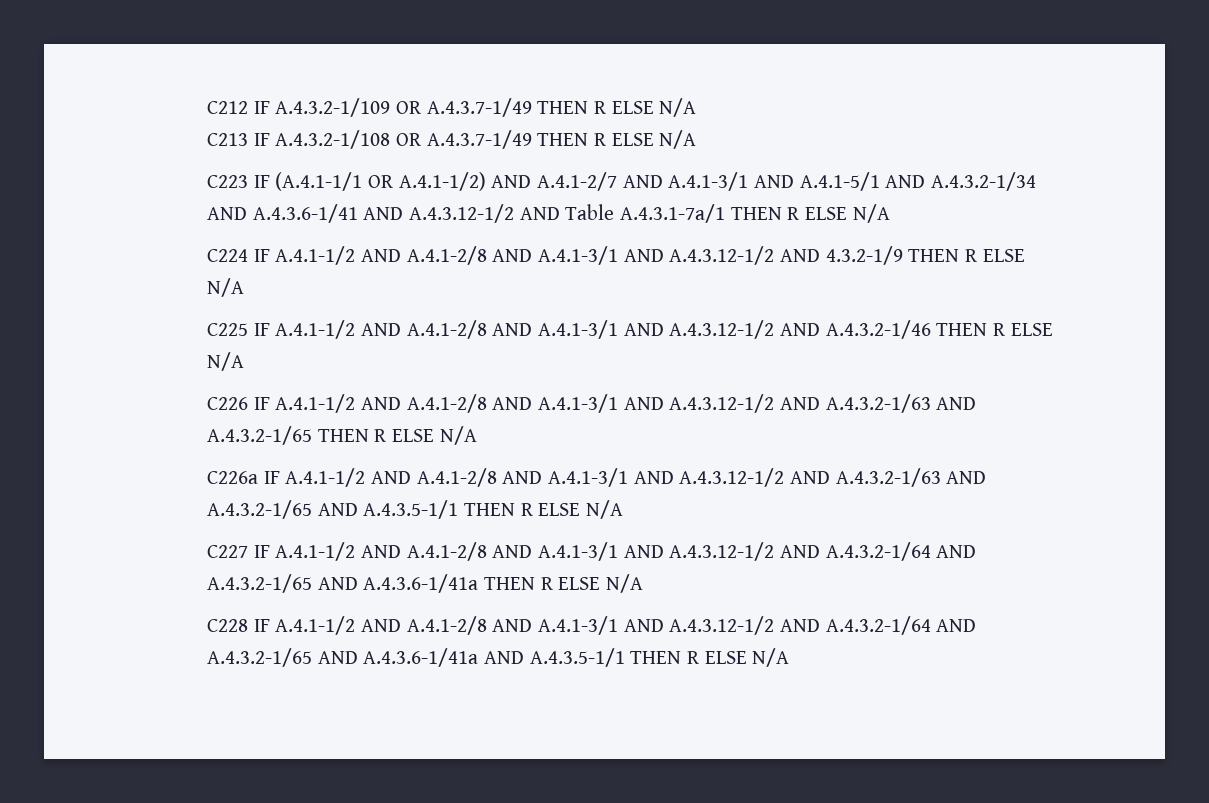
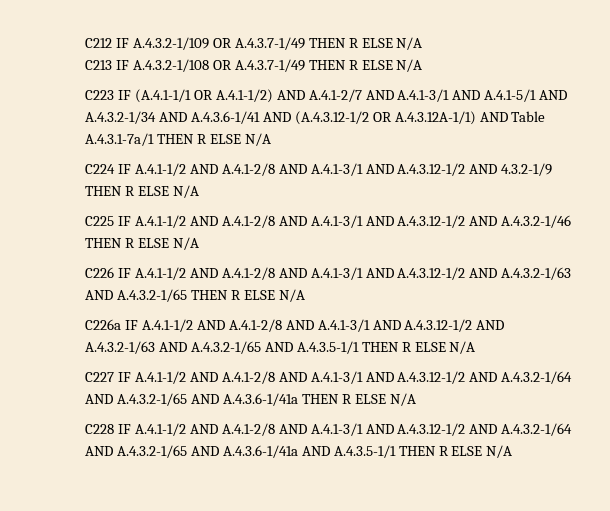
[409,204,515,223] A.4.3.12-1/2 -> [294,111,476,125] (A.4.3.12-1/2 OR A.4.3.12A-1/1)

